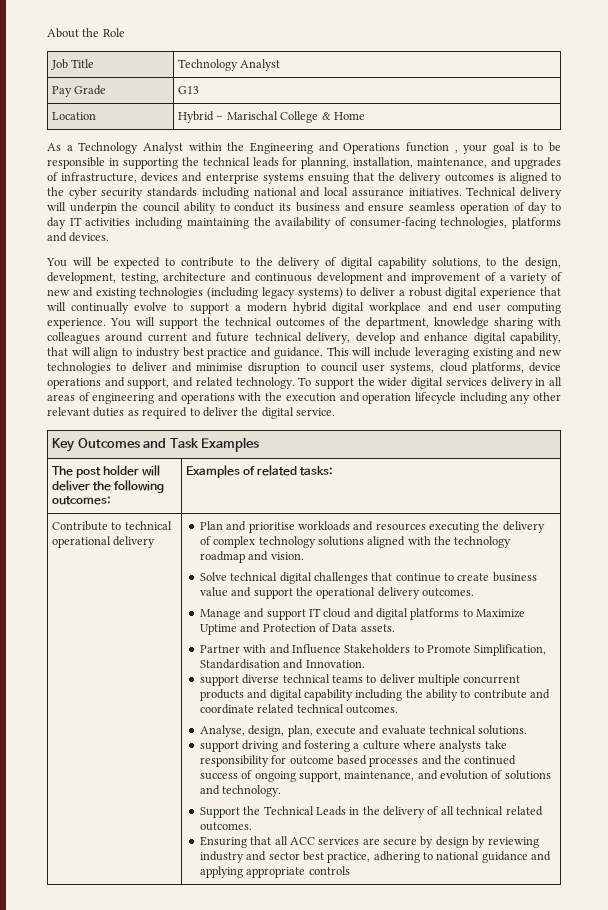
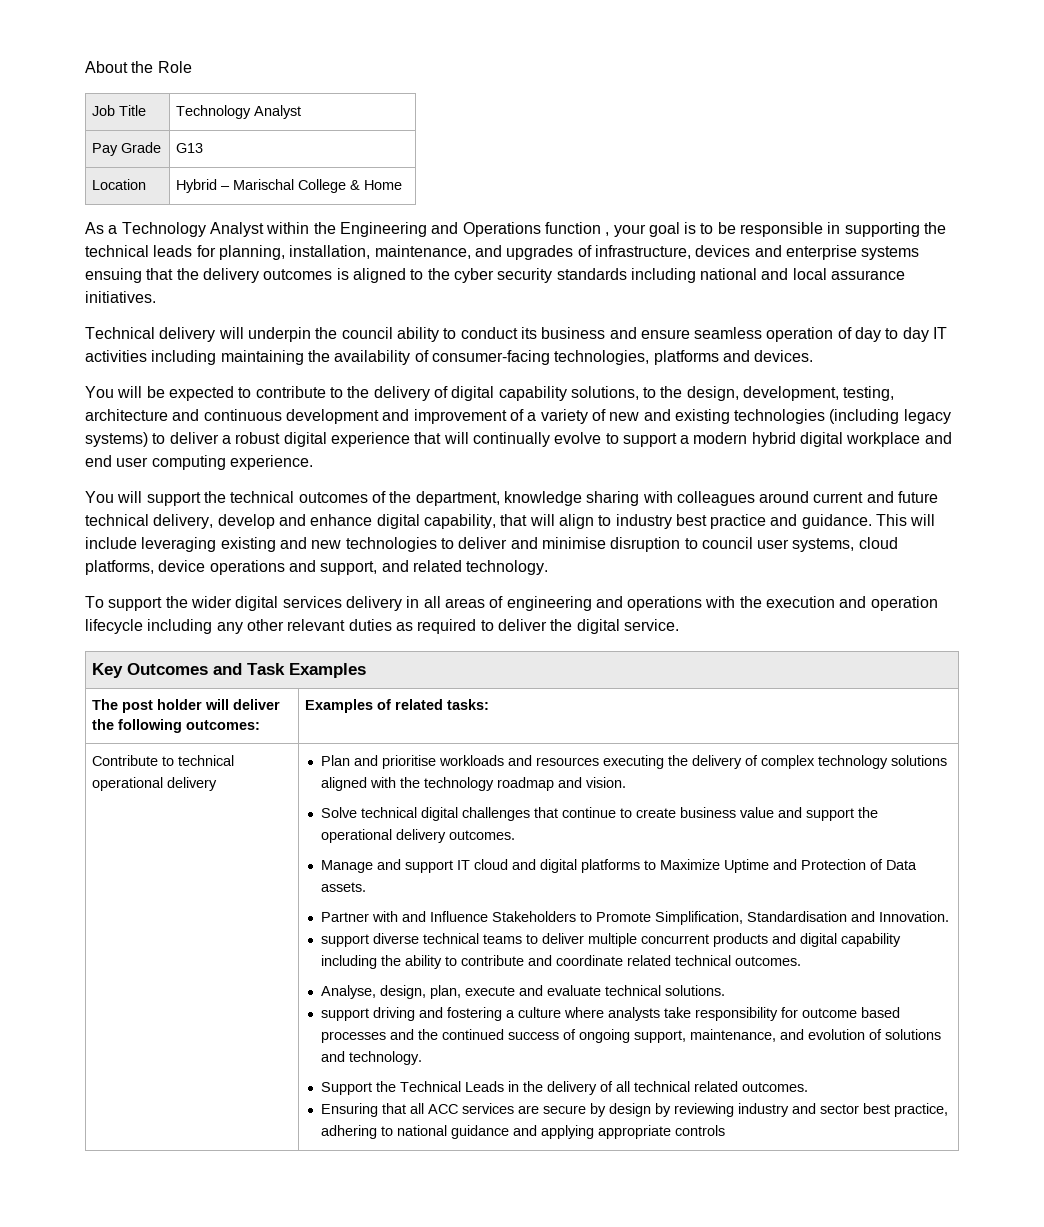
(462, 192) none -> (156, 297) //
(106, 323) none -> (313, 462) //
(295, 383) none -> (549, 567) //

